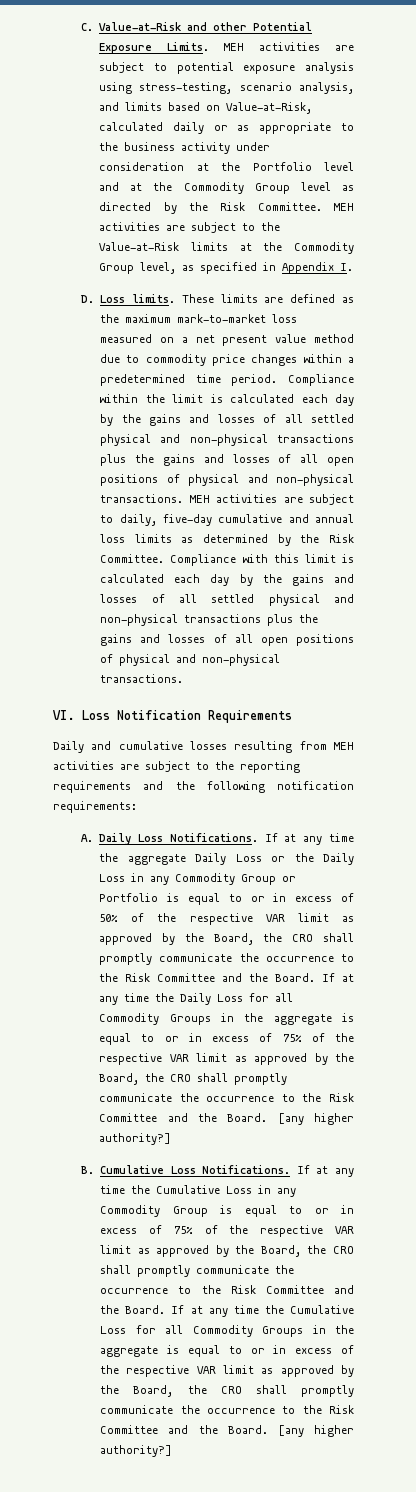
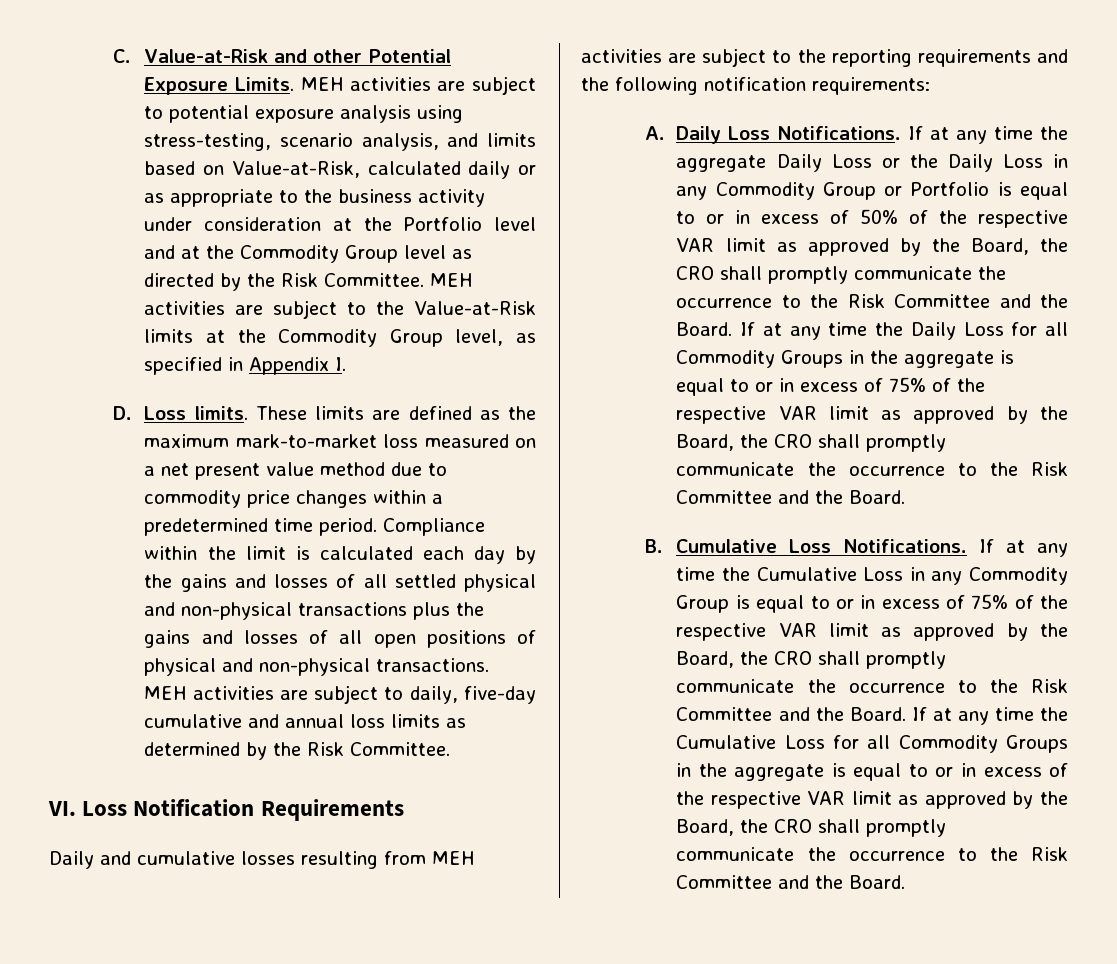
[170,554,354,566] [100,574,354,586] [100,594,354,606] [100,614,319,626] [100,634,354,646] [100,654,281,666] [100,674,184,683] Compliance with this limit is calculated each day by the gains and losses of all settled physical and non-physical transactions plus the gains and losses of all open positions of physical and non-physical transactions. -> (451, 749) none
[277,1113,354,1125] [99,1133,172,1145] [any higher authority?] -> (906, 497) none
[277,1425,354,1437] [100,1445,173,1457] [any higher authority?] -> (906, 882) none

